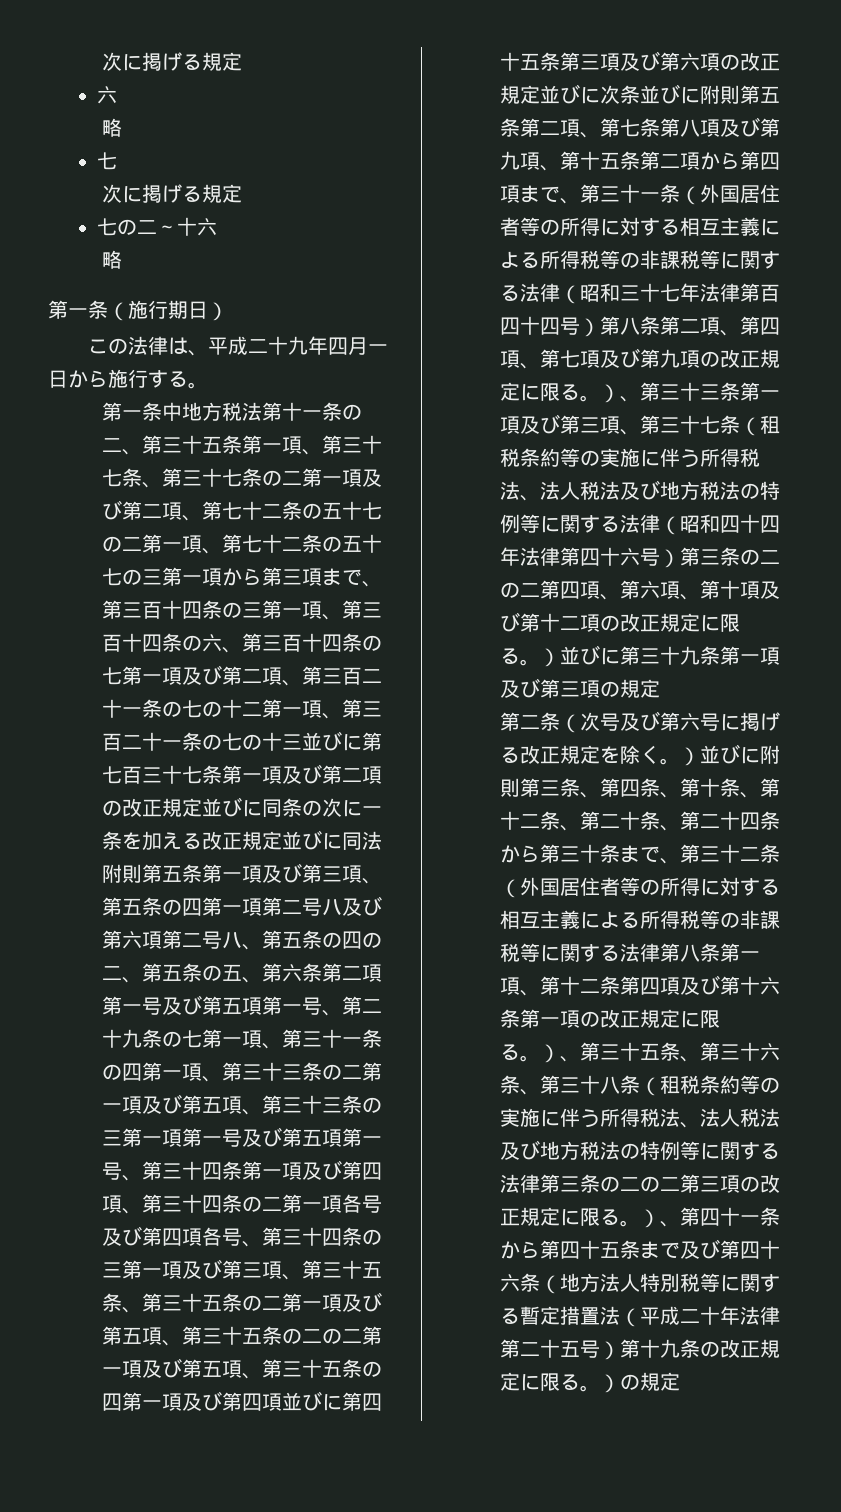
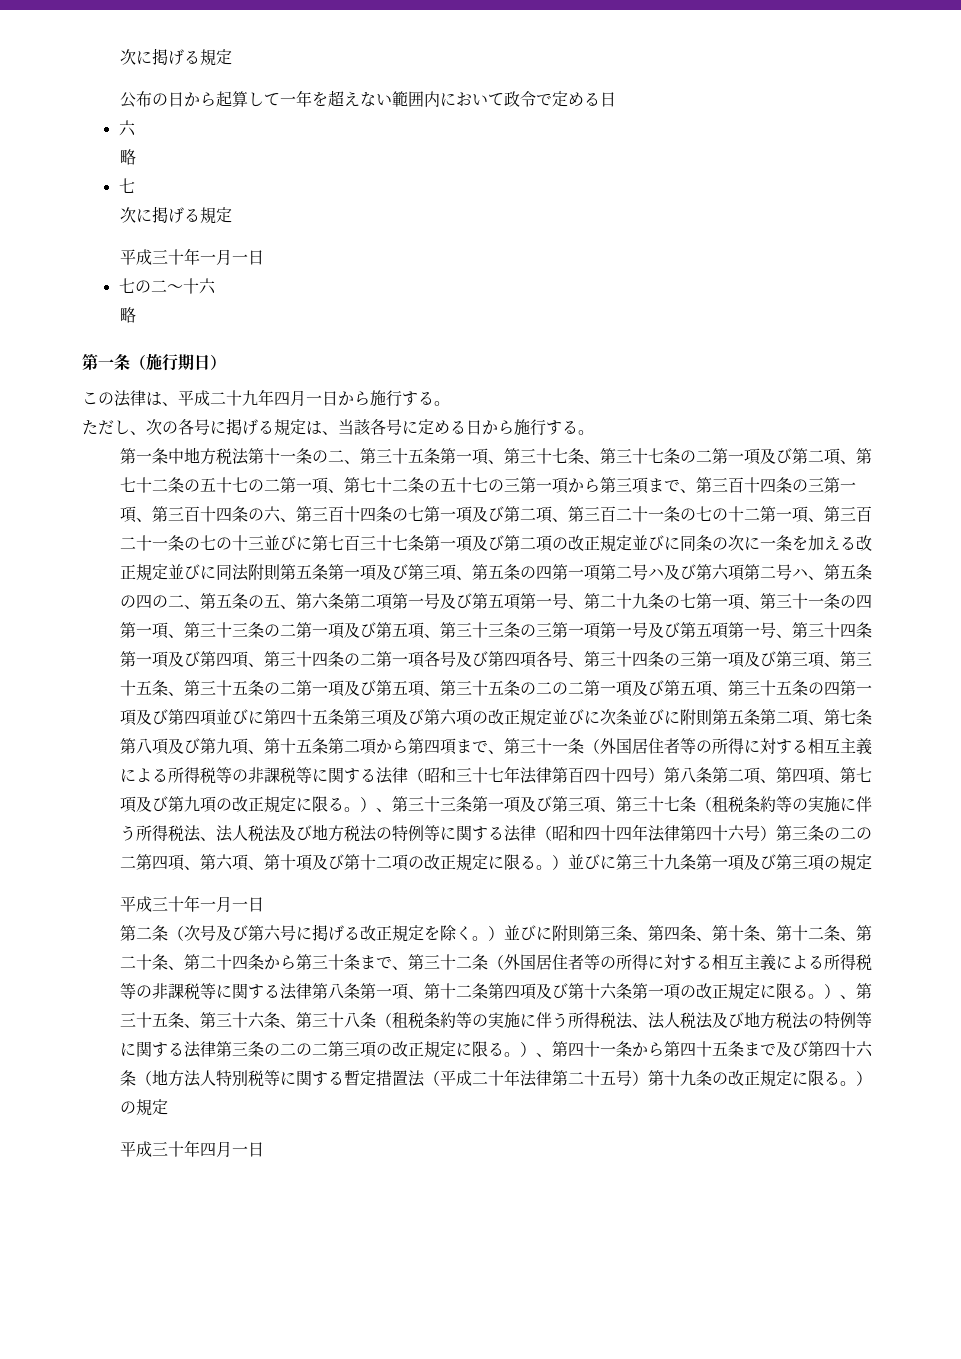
[102,52,243,71] 次に掲げる規定 -> [120,48,233,66] [120,90,617,108] 次に掲げる規定 // 公布の日から起算して一年を超えない範囲内において政令で定める日
(243, 193) none -> [120,248,265,265] // 平成三十年一月一日
(208, 385) none -> [82,418,594,436] // ただし、次の各号に掲げる規定は、当該各号に定める日から施行する。
(661, 688) none -> [120,895,265,912] // 平成三十年一月一日
(681, 1381) none -> [120,1140,265,1157] // 平成三十年四月一日

